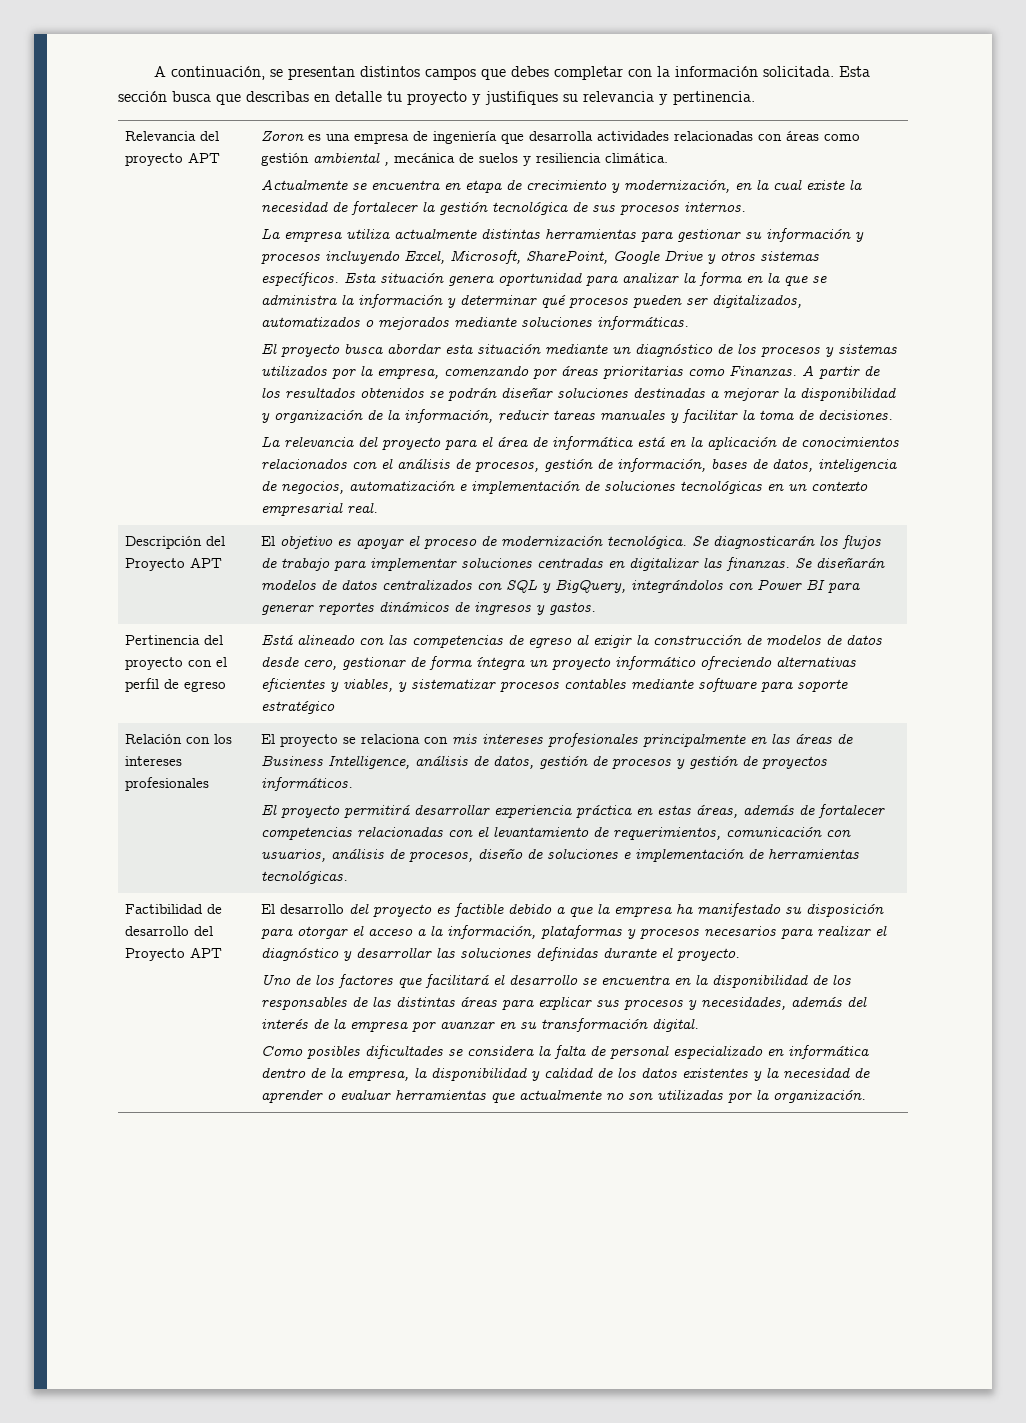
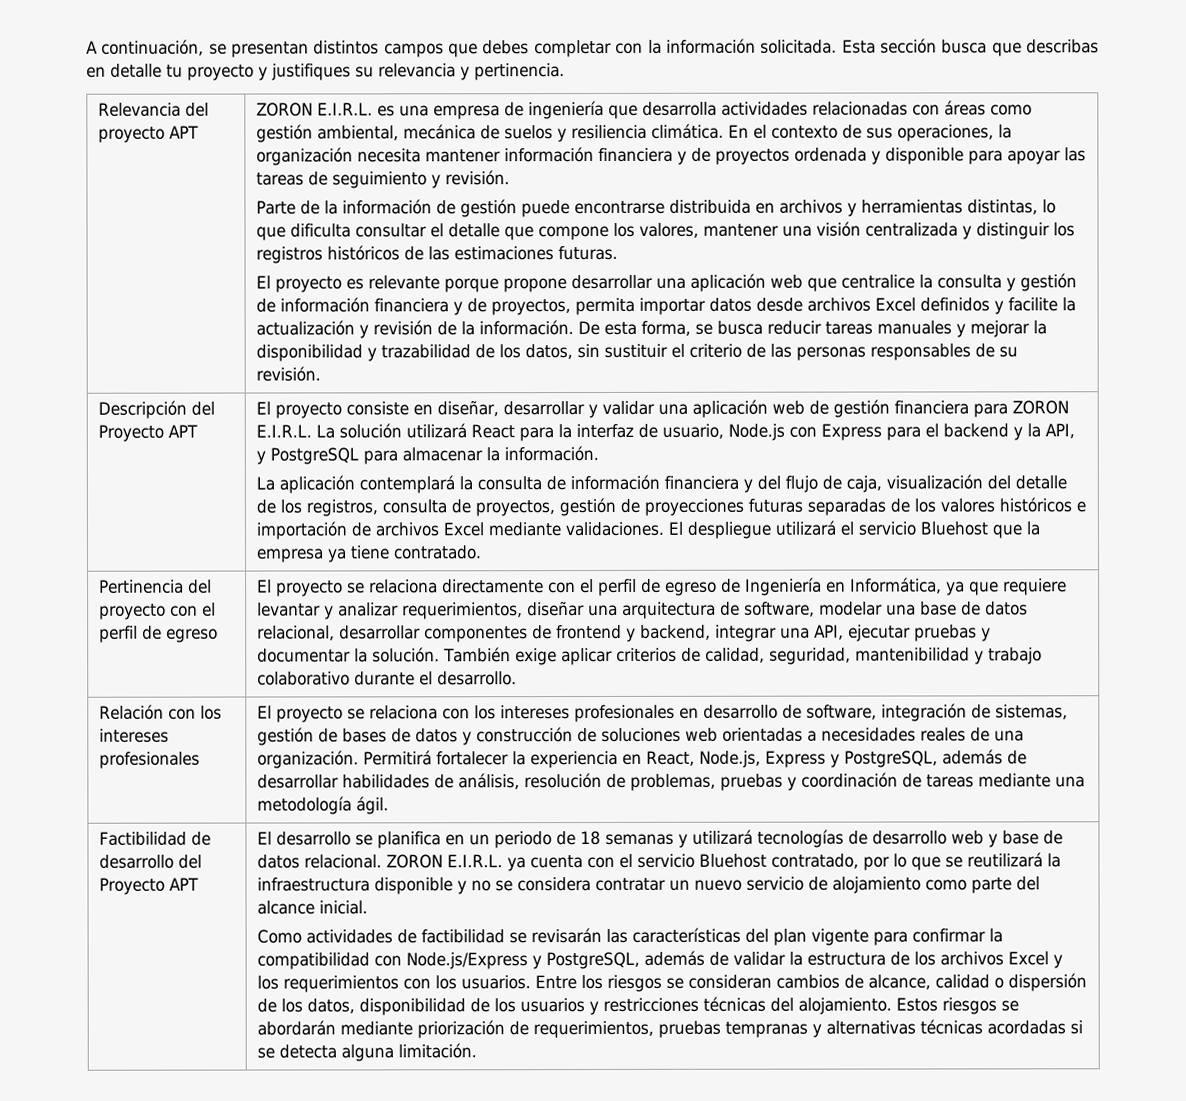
[261,131,305,141] Zoron -> [256,102,374,117] ZORON E.I.R.L.
[313,152,390,166] ambiental , -> [317,125,400,141] ambiental,
[261,179,863,193] [261,201,747,215] [261,228,865,242] [261,250,820,264] [261,272,828,286] [261,294,803,308] [261,316,690,330] [261,343,898,357] [261,365,881,379] [261,387,897,401] [261,409,894,423] [261,436,900,450] [261,458,898,472] [261,480,869,494] [261,502,379,516] // Actualmente se encuentra en etapa de crecimiento y modernización, en la cual existe la necesidad de fortalecer la gestión tecnológica de sus procesos internos. // La empresa utiliza actualmente distintas herramientas para gestionar su información y procesos incluyendo Excel, Microsoft, SharePoint, Google Drive y otros sistemas específicos. Esta situación genera oportunidad para analizar la forma en la que se administra la información y determinar qué procesos pueden ser digitalizados, automatizados o mejorados mediante soluciones informáticas. // El proyecto busca abordar esta situación mediante un diagnóstico de los procesos y sistemas utilizados por la empresa, comenzando por áreas prioritarias como Finanzas. A partir de los resultados obtenidos se podrán diseñar soluciones destinadas a mejorar la disponibilidad y organización de la información, reducir tareas manuales y facilitar la toma de decisiones. // La relevancia del proyecto para el área de informática está en la aplicación de conocimientos relacionados con el análisis de procesos, gestión de información, bases de datos, inteligencia de negocios, automatización e implementación de soluciones tecnológicas en un contexto empresarial real. -> [728,124,1013,142] [256,146,1087,166] [256,170,511,189] [256,199,1057,218] [256,221,1076,241] [256,245,619,264] [256,273,1078,293] [256,297,1077,316] [256,320,1048,339] [256,343,1019,362] [256,366,322,382] En el contexto de sus operaciones, la organización necesita mantener información financiera y de proyectos ordenada y disponible para apoyar las tareas de seguimiento y revisión. // Parte de la información de gestión puede encontrarse distribuida en archivos y herramientas distintas, lo que dificulta consultar el detalle que compone los valores, mantener una visión centralizada y distinguir los registros históricos de las estimaciones futuras. // El proyecto es relevante porque propone desarrollar una aplicación web que centralice la consulta y gestión de información financiera y de proyectos, permita importar datos desde archivos Excel definidos y facilite la actualización y revisión de la información. De esta forma, se busca reducir tareas manuales y mejorar la disponibilidad y trazabilidad de los datos, sin sustituir el criterio de las personas responsables de su revisión.
[280,535,882,549] [261,557,886,571] [261,579,861,593] [261,601,597,615] objetivo es apoyar el proceso de modernización tecnológica. Se diagnosticarán los flujos de trabajo para implementar soluciones centradas en digitalizar las finanzas. Se diseñarán modelos de datos centralizados con SQL y BigQuery, integrándolos con Power BI para generar reportes dinámicos de ingresos y gastos. -> [275,399,1070,419] [256,423,1076,442] [256,445,600,465] [256,474,1068,494] [256,497,1087,517] [256,520,1041,540] [256,545,483,563] proyecto consiste en diseñar, desarrollar y validar una aplicación web de gestión financiera para ZORON E.I.R.L. La solución utilizará React para la interfaz de usuario, Node.js con Express para el backend y la API, y PostgreSQL para almacenar la información. // La aplicación contemplará la consulta de información financiera y del flujo de caja, visualización del detalle de los registros, consulta de proyectos, gestión de proyecciones futuras separadas de los valores históricos e importación de archivos Excel mediante validaciones. El despliegue utilizará el servicio Bluehost que la empresa ya tiene contratado.
[261,634,883,648] [261,656,857,670] [261,678,849,692] [261,700,336,714] Está alineado con las competencias de egreso al exigir la construcción de modelos de datos desde cero, gestionar de forma íntegra un proyecto informático ofreciendo alternativas eficientes y viables, y sistematizar procesos contables mediante software para soporte estratégico -> [257,577,1068,597] [257,601,1029,620] [257,624,992,643] [257,647,1043,666] [257,671,518,686] El proyecto se relaciona directamente con el perfil de egreso de Ingeniería en Informática, ya que requiere levantar y analizar requerimientos, diseñar una arquitectura de software, modelar una base de datos relacional, desarrollar componentes de frontend y backend, integrar una API, ejecutar pruebas y documentar la solución. También exige aplicar criterios de calidad, seguridad, mantenibilidad y trabajo colaborativo durante el desarrollo.
[452,733,854,747] [261,755,828,769] [261,777,354,791] [261,804,886,818] [261,826,852,840] [261,848,860,862] [261,870,349,884] mis intereses profesionales principalmente en las áreas de Business Intelligence, análisis de datos, gestión de procesos y gestión de proyectos informáticos. // El proyecto permitirá desarrollar experiencia práctica en estas áreas, además de fortalecer competencias relacionadas con el levantamiento de requerimientos, comunicación con usuarios, análisis de procesos, diseño de soluciones e implementación de herramientas tecnológicas. -> [474,703,1069,723] [257,727,1025,746] [257,749,1028,769] [257,772,1086,791] [257,796,390,815] los intereses profesionales en desarrollo de software, integración de sistemas, gestión de bases de datos y construcción de soluciones web orientadas a necesidades reales de una organización. Permitirá fortalecer la experiencia en React, Node.js, Express y PostgreSQL, además de desarrollar habilidades de análisis, resolución de problemas, pruebas y coordinación de tareas mediante una metodología ágil.
[349,903,885,917] [261,925,888,939] [261,947,741,961] [261,974,852,988] [261,996,868,1010] [261,1018,700,1032] [261,1045,870,1059] [261,1067,871,1081] [261,1089,867,1103] del proyecto es factible debido a que la empresa ha manifestado su disposición para otorgar el acceso a la información, plataformas y procesos necesarios para realizar el diagnóstico y desarrollar las soluciones definidas durante el proyecto. // Uno de los factores que facilitará el desarrollo se encuentra en la disponibilidad de los responsables de las distintas áreas para explicar sus procesos y necesidades, además del interés de la empresa por avanzar en su transformación digital. // Como posibles dificultades se considera la falta de personal especializado en informática dentro de la empresa, la disponibilidad y calidad de los datos existentes y la necesidad de aprender o evaluar herramientas que actualmente no son utilizadas por la organización. -> [355,829,1064,849] [257,852,1062,872] [257,876,1041,895] [257,900,369,915] [257,927,1004,946] [257,950,1064,970] [257,973,1088,993] [257,996,1020,1016] [257,1019,1084,1039] [257,1043,478,1062] se planifica en un periodo de 18 semanas y utilizará tecnologías de desarrollo web y base de datos relacional. ZORON E.I.R.L. ya cuenta con el servicio Bluehost contratado, por lo que se reutilizará la infraestructura disponible y no se considera contratar un nuevo servicio de alojamiento como parte del alcance inicial. // Como actividades de factibilidad se revisarán las características del plan vigente para confirmar la compatibilidad con Node.js/Express y PostgreSQL, además de validar la estructura de los archivos Excel y los requerimientos con los usuarios. Entre los riesgos se consideran cambios de alcance, calidad o dispersión de los datos, disponibilidad de los usuarios y restricciones técnicas del alojamiento. Estos riesgos se abordarán mediante priorización de requerimientos, pruebas tempranas y alternativas técnicas acordadas si se detecta alguna limitación.

